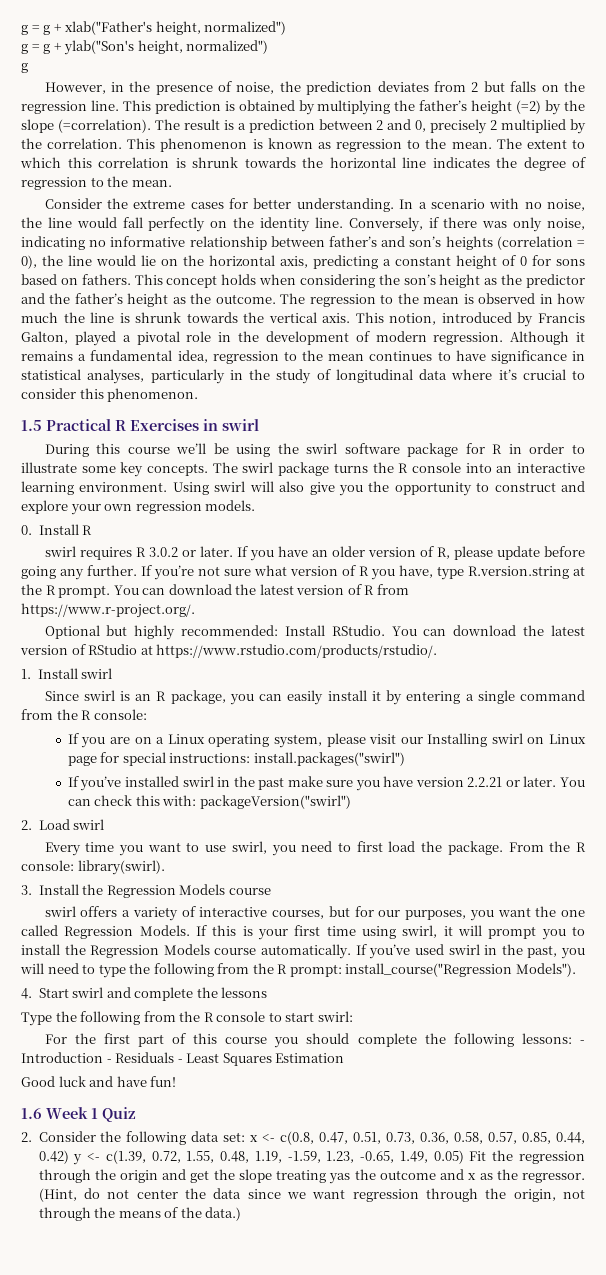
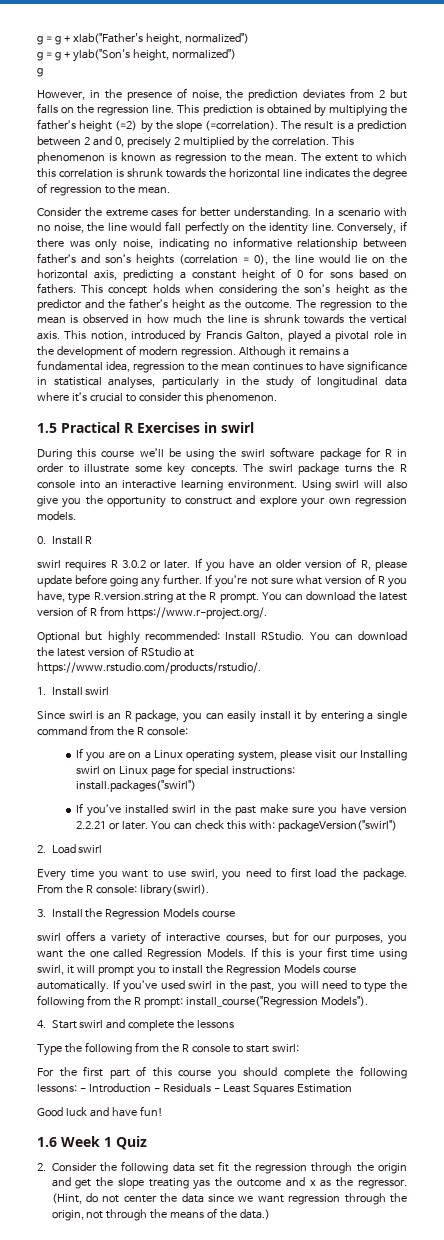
[223,1131,586,1145] [38,1150,487,1165] set: x <- c(0.8, 0.47, 0.51, 0.73, 0.36, 0.58, 0.57, 0.85, 0.44, 0.42) y <- c(1.39, 0.72, 1.55, 0.48, 1.19, -1.59, 1.23, -0.65, 1.49, 0.05) Fit -> [198,1161,230,1172] set fit

